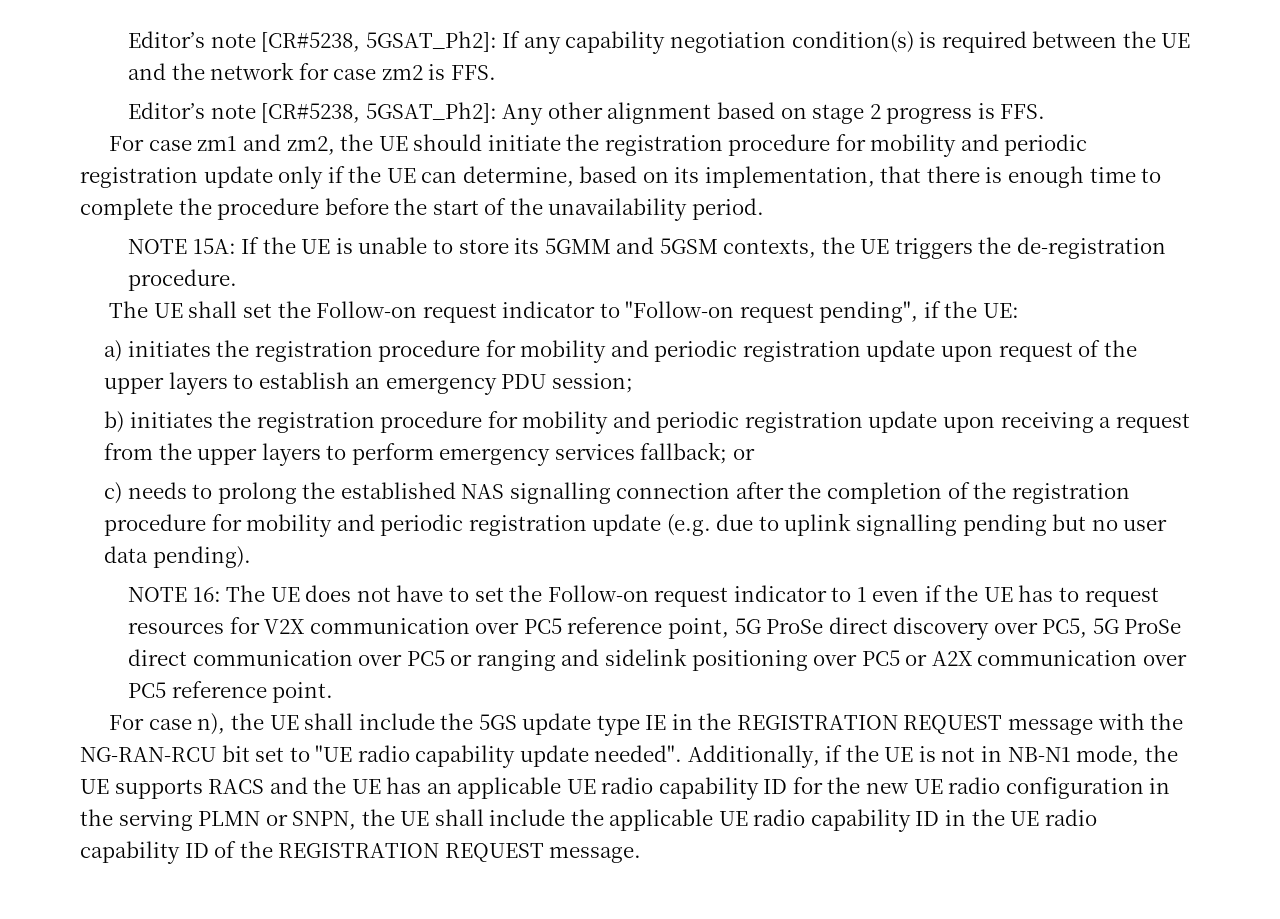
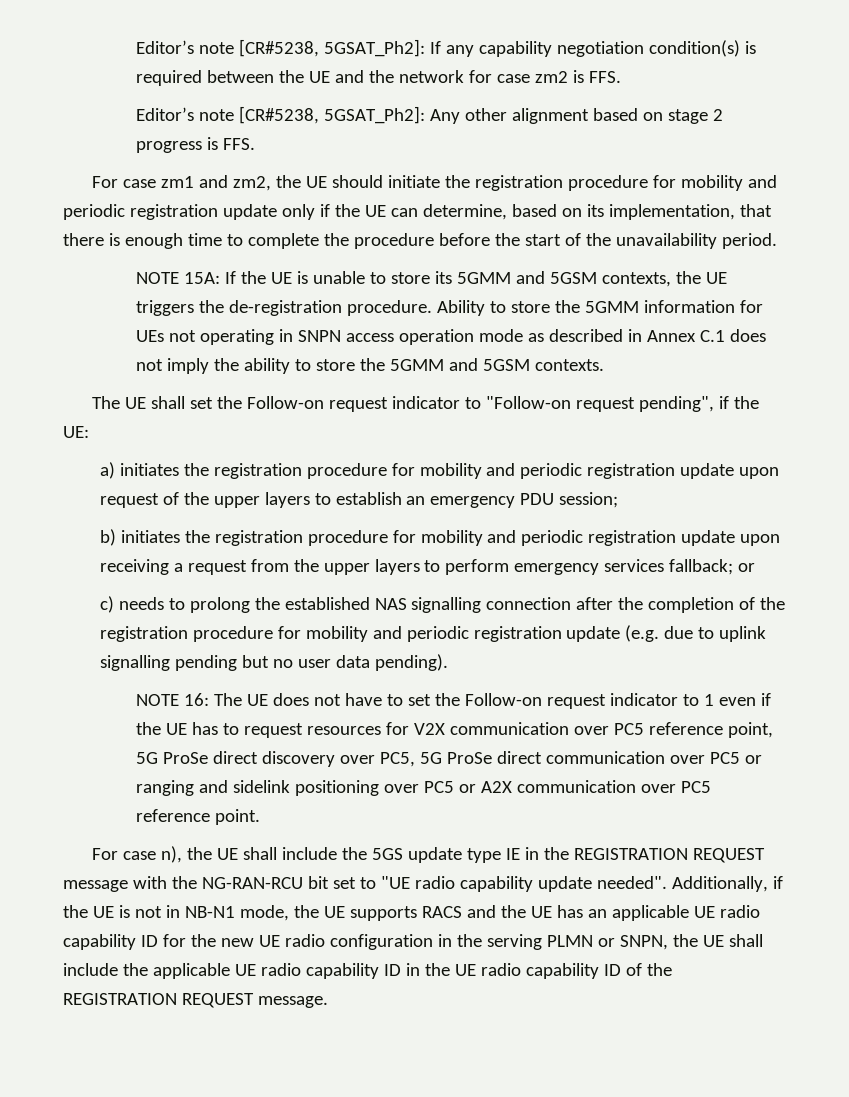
(238, 280) none -> [437,300,763,316] [136,329,766,345] [136,358,604,374] Ability to store the 5GMM information for UEs not operating in SNPN access operation mode as described in Annex C.1 does not imply the ability to store the 5GMM and 5GSM contexts.

